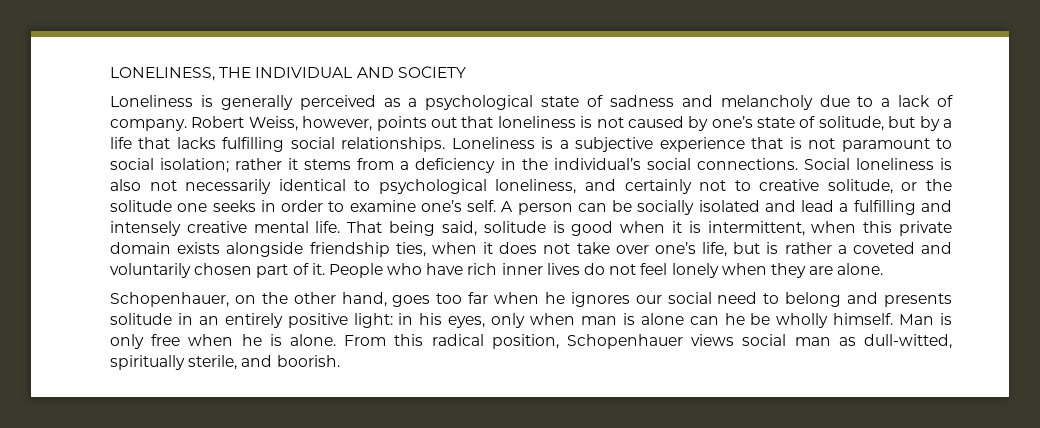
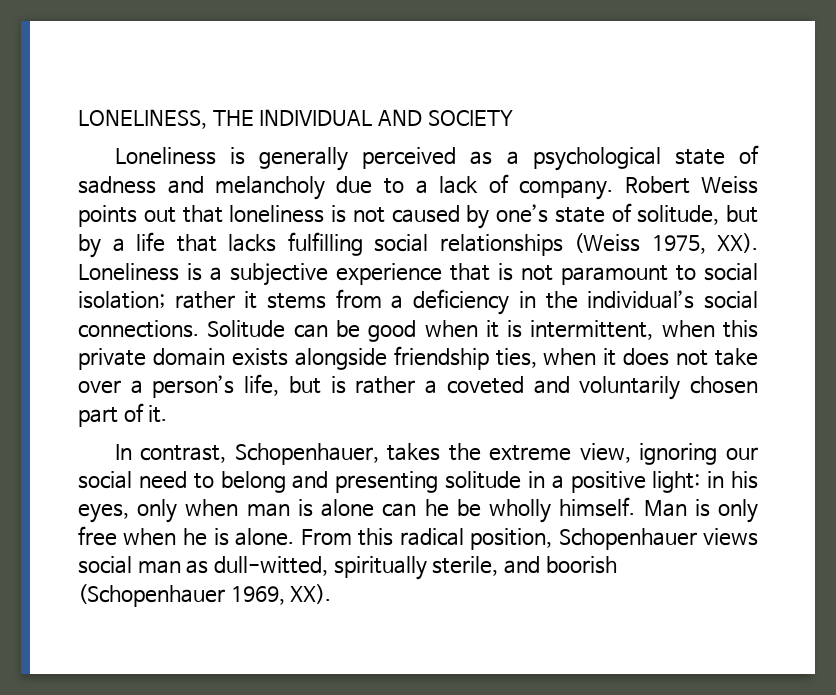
[248,116,373,131] Weiss, however, -> [701,176,759,194] Weiss
[341,137,446,152] relationships. -> [439,233,759,256] relationships (Weiss 1975, XX).
[803,158,953,170] [110,179,952,194] [110,200,953,215] [110,221,565,236] Social loneliness is also not necessarily identical to psychological loneliness, and certainly not to creative solitude, or the solitude one seeks in order to examine one’s self. A person can be socially isolated and lead a fulfilling and intensely creative mental life. That being said, solitude is -> [207,320,360,338] Solitude can be
[654,242,696,254] one’s -> [130,375,235,398] a person’s
[328,263,884,278] [110,292,630,307] People who have rich inner lives do not feel lonely when they are alone. // Schopenhauer, on the other hand, goes too far when he ignores -> [114,443,718,465] // In contrast, Schopenhauer, takes the extreme view, ignoring
[883,293,952,307] presents -> [335,471,439,493] presenting
[198,313,283,328] an entirely -> [551,475,564,489] a
[276,355,340,367] boorish. -> [545,556,617,574] [78,584,332,607] boorish (Schopenhauer 1969, XX).

